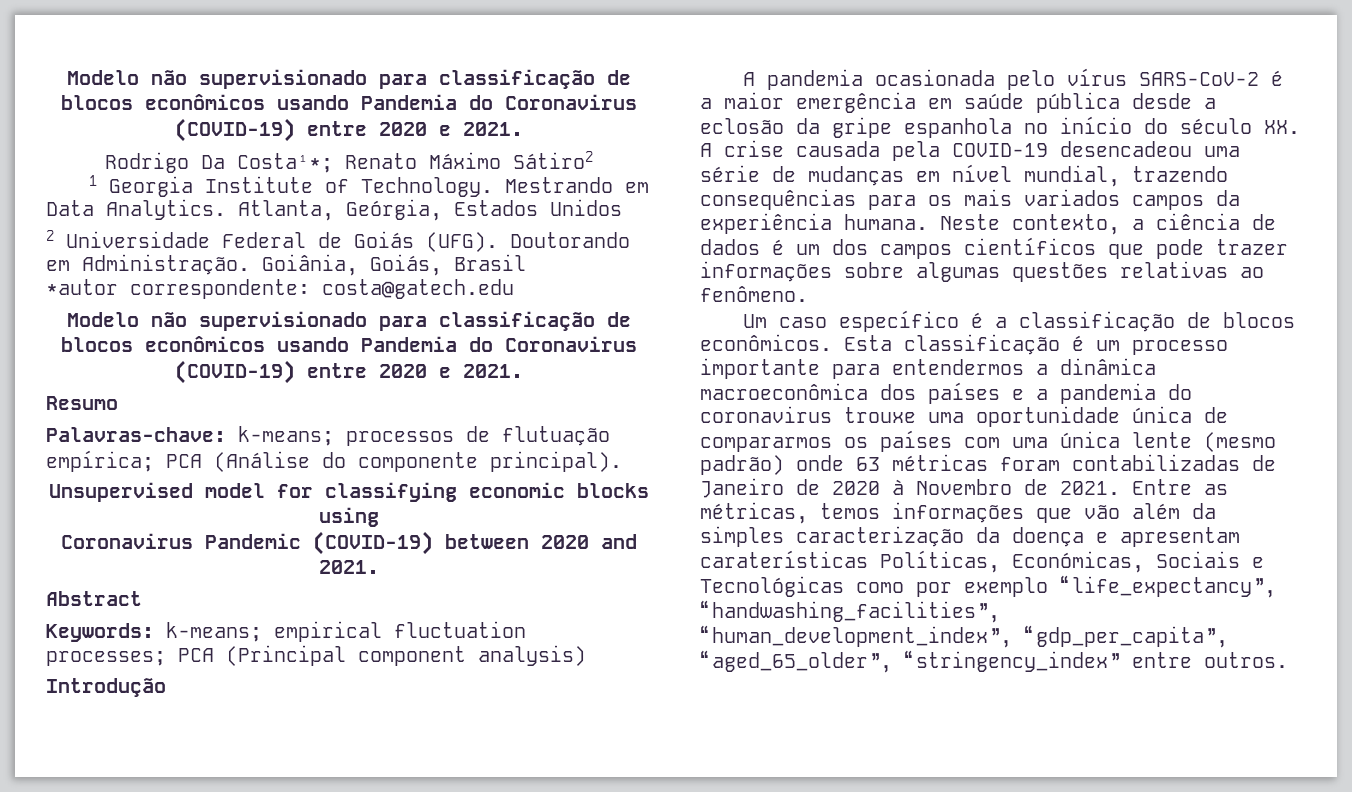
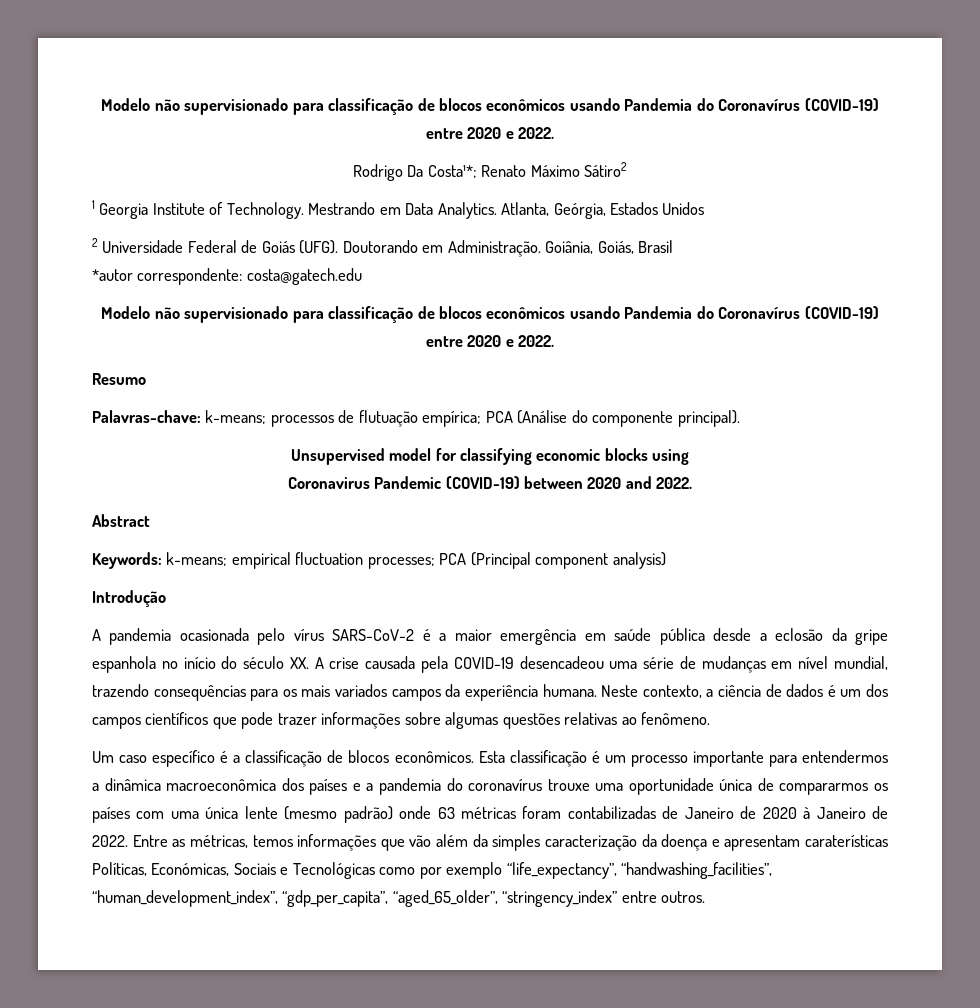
[505,94,637,110] [175,118,523,142] Coronavirus (COVID-19) entre 2020 e 2021. -> [718,98,879,111] [425,127,555,139] Coronavírus (COVID-19) entre 2020 e 2022.
[505,336,637,352] [175,360,523,384] Coronavirus (COVID-19) entre 2020 e 2021. -> [718,306,879,319] [425,335,555,347] Coronavírus (COVID-19) entre 2020 e 2022.
[319,560,379,574] 2021. -> [656,477,693,489] 2022.
[700,406,832,423] coronavirus -> [468,779,543,791] coronavírus
[916,479,1120,495] Novembro de 2021. -> [816,806,889,819] [92,835,128,847] Janeiro de 2022.

